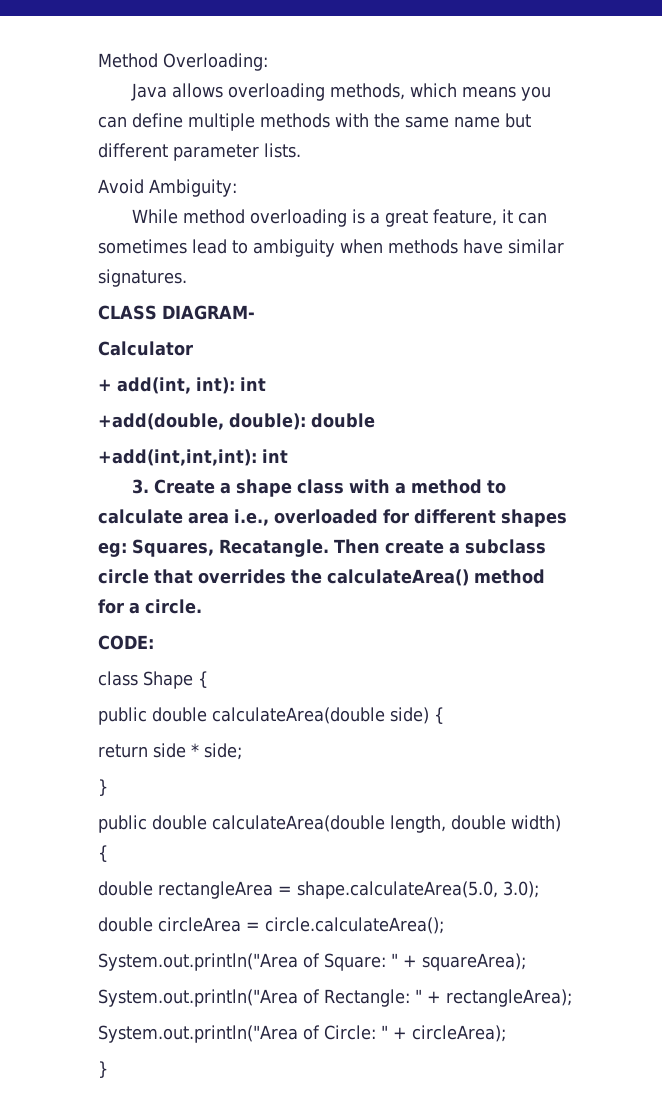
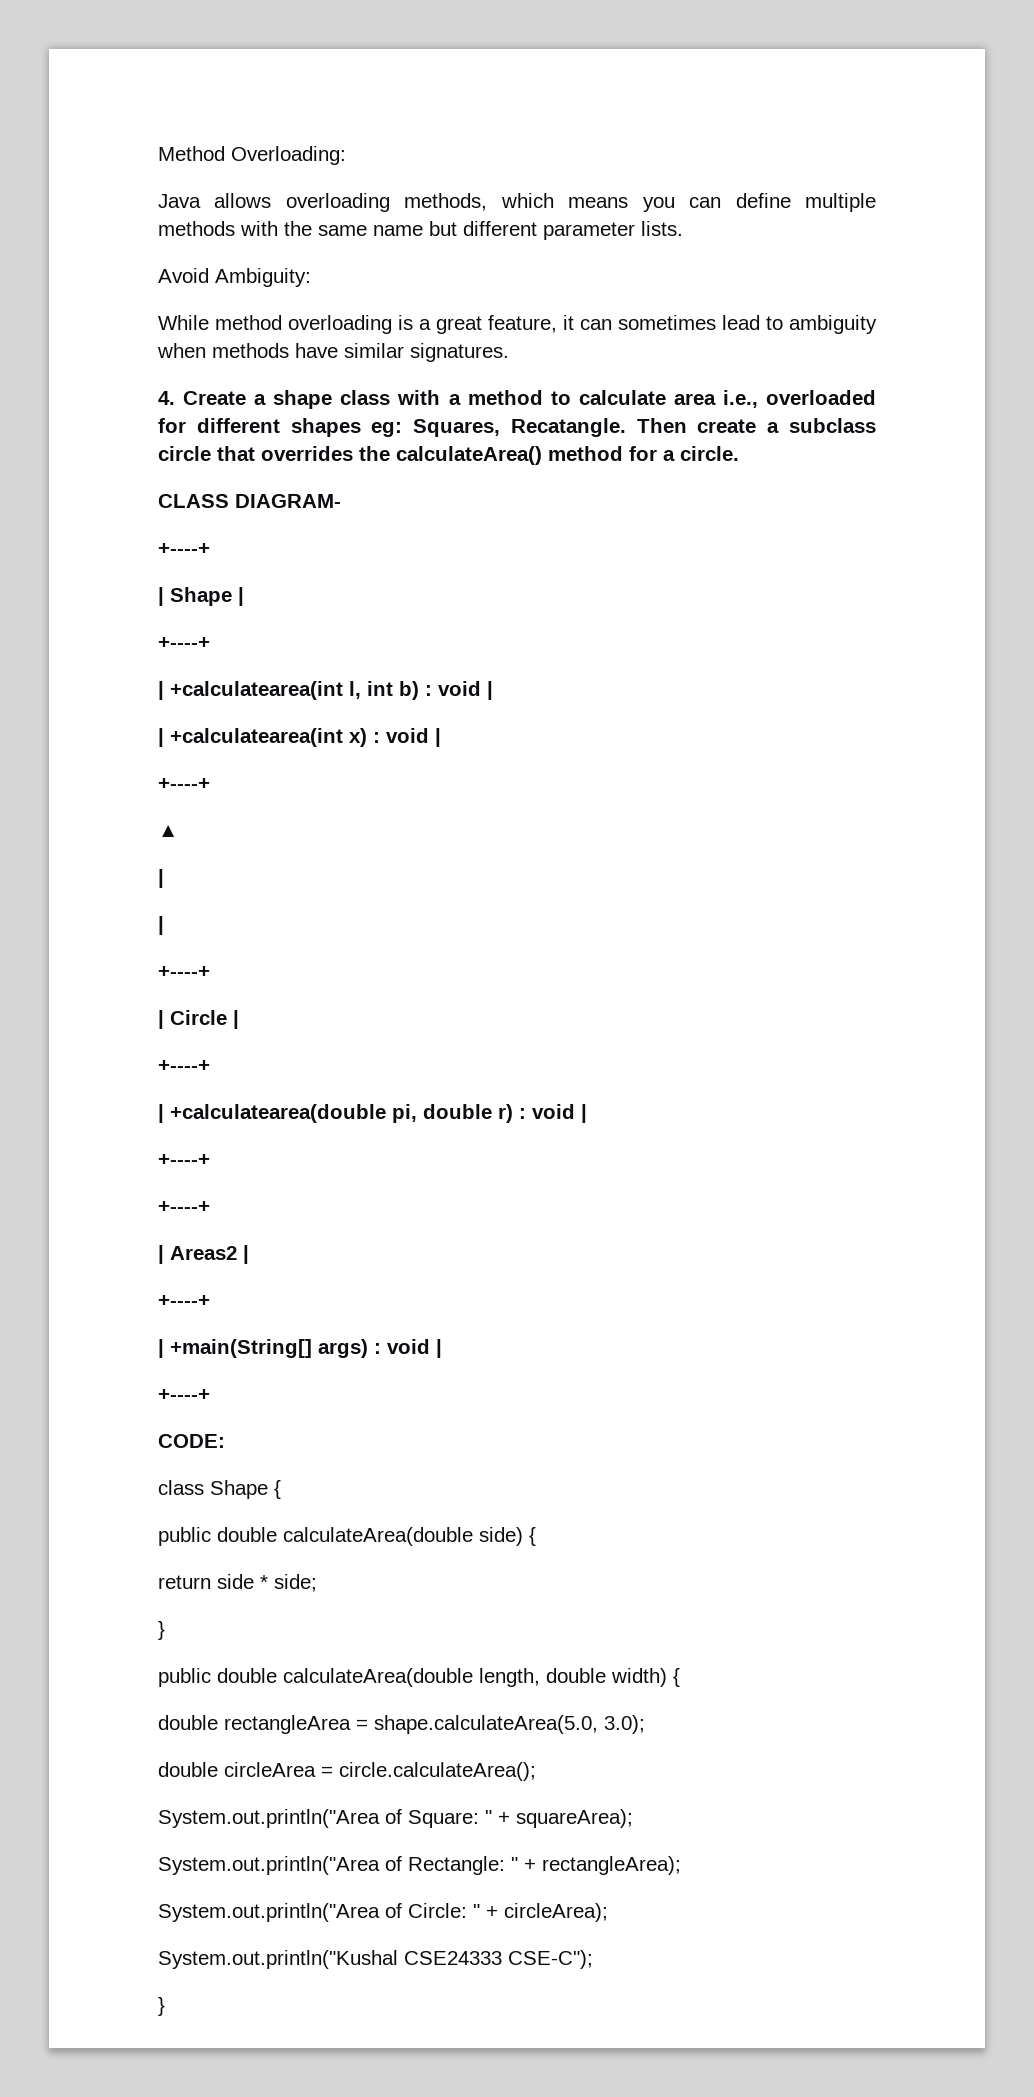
[98,305,255,320] [98,341,193,356] [98,377,266,394] [98,413,375,430] [98,449,288,466] [132,479,150,494] CLASS DIAGRAM- // Calculator // + add(int, int): int // +add(double, double): double // +add(int,int,int): int // 3. -> [158,391,175,405] 4.
(202, 606) none -> [158,494,341,508] [158,543,210,555] [158,587,244,606] [158,637,210,649] [158,681,493,700] [158,728,441,747] [158,778,210,790] [158,825,178,837] [158,869,164,888] [158,916,164,935] [158,966,210,978] [158,1010,239,1029] [158,1060,210,1072] [158,1104,587,1123] [158,1154,210,1166] [158,1201,210,1213] [158,1245,249,1264] [158,1295,210,1307] [158,1339,442,1358] [158,1389,210,1401] // CLASS DIAGRAM- // +----+ // | Shape | // +----+ // | +calculatearea(int l, int b) : void | // | +calculatearea(int x) : void | // +----+ // ▲ // | // | // +----+ // | Circle | // +----+ // | +calculatearea(double pi, double r) : void | // +----+ // +----+ // | Areas2 | // +----+ // | +main(String[] args) : void | // +----+
(506, 1033) none -> [158,1950,593,1969] // System.out.println("Kushal CSE24333 CSE-C");

